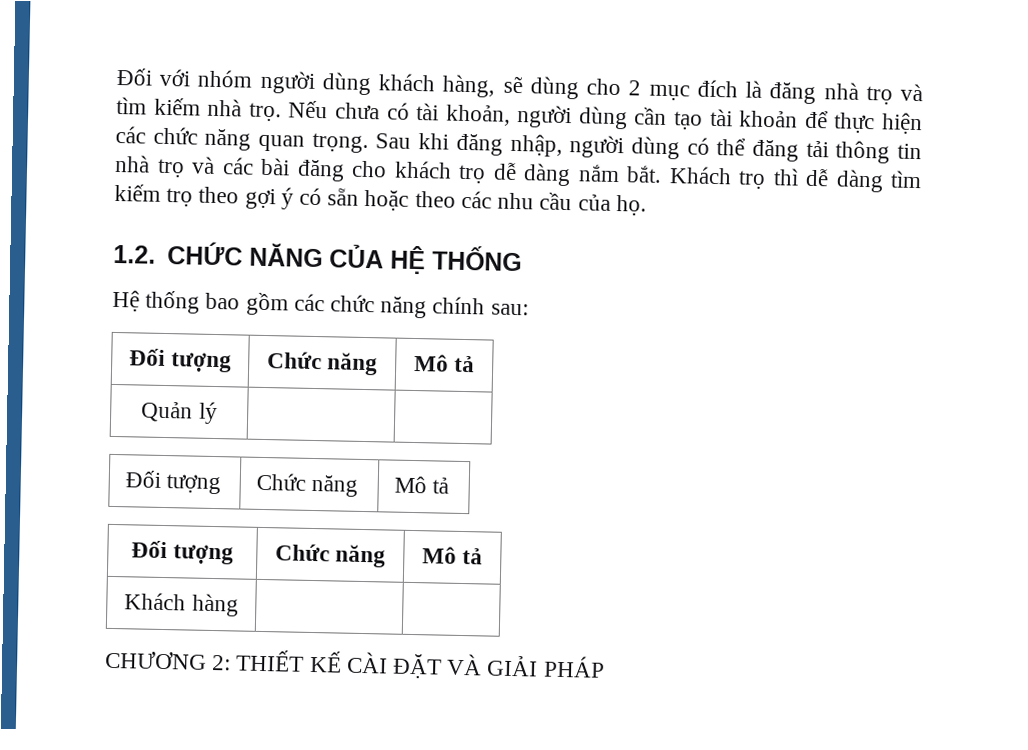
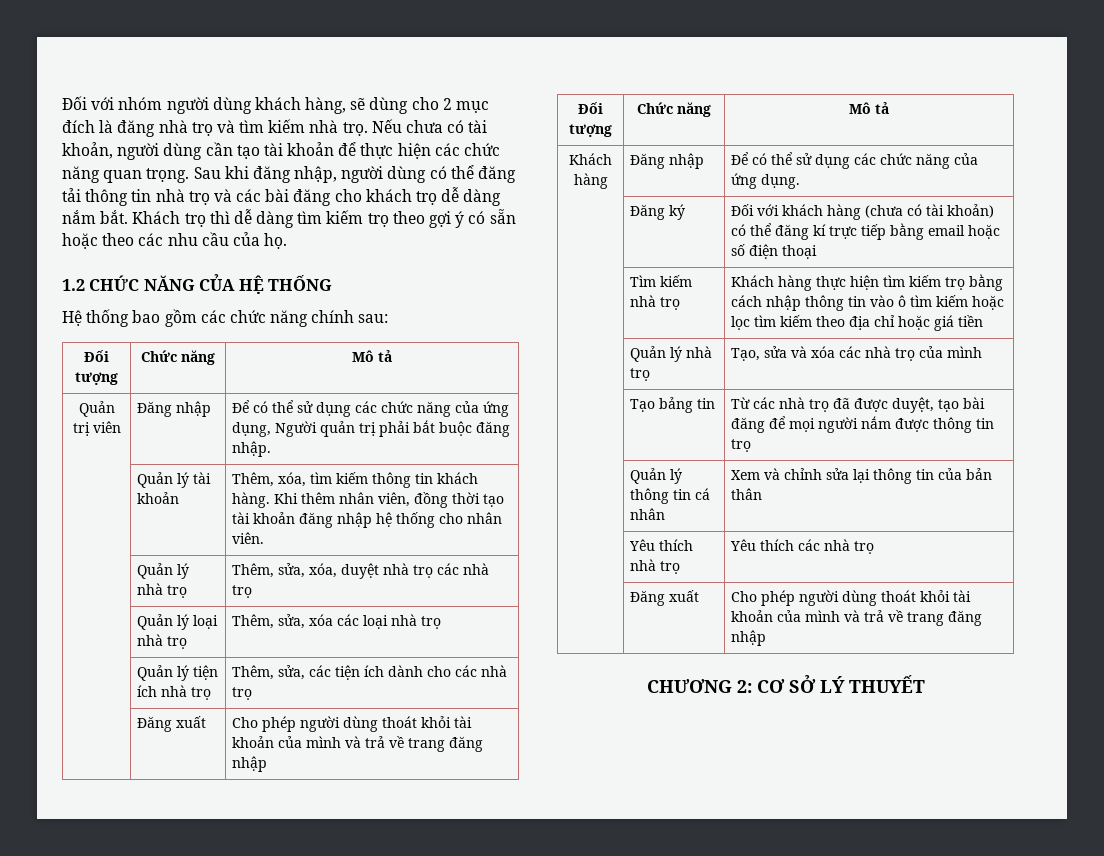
[113,244,156,264] 1.2. -> [62,279,85,291] 1.2
[197,401,218,425] [124,470,222,495] [255,472,359,497] [393,475,450,494] lý | | // Đối tượng | Chức năng | Mô tả -> [72,421,121,436] [137,401,212,417] [232,400,510,417] [232,420,511,437] [232,441,272,457] [137,472,212,488] [137,492,180,504] [232,472,479,488] [232,492,505,508] [232,512,503,528] [232,532,265,544] [137,563,190,579] [137,583,188,598] [232,563,490,579] [232,585,253,598] [137,614,219,630] [137,634,188,649] [232,614,442,629] [137,665,219,681] [137,685,212,700] [232,665,508,680] [232,687,253,700] [137,716,207,732] [232,716,473,732] [232,736,484,752] [232,756,268,772] trị viên | Đăng nhập | Để có thể sử dụng các chức năng của ứng dụng, Người quản trị phải bắt buộc đăng nhập. // | Quản lý tài khoản | Thêm, xóa, tìm kiếm thông tin khách hàng. Khi thêm nhân viên, đồng thời tạo tài khoản đăng nhập hệ thống cho nhân viên. // | Quản lý nhà trọ | Thêm, sửa, xóa, duyệt nhà trọ các nhà trọ // | Quản lý loại nhà trọ | Thêm, sửa, xóa các loại nhà trọ // | Quản lý tiện ích nhà trọ | Thêm, sửa, các tiện ích dành cho các nhà trọ // | Đăng xuất | Cho phép người dùng thoát khỏi tài khoản của mình và trả về trang đăng nhập
[105,649,605,679] | // CHƯƠNG 2: THIẾT KẾ CÀI ĐẶT VÀ GIẢI PHÁP -> [630,153,705,169] [731,152,979,169] [731,173,801,189] [630,204,686,220] [731,204,995,220] [731,223,1001,240] [731,244,818,259] [630,275,693,287] [630,295,681,310] [731,274,1004,291] [731,295,1005,311] [731,315,984,331] [630,346,713,362] [630,368,651,381] [731,346,983,361] [630,397,716,413] [731,397,986,413] [731,416,995,433] [731,439,752,452] [630,468,683,484] [630,488,711,504] [630,508,666,520] [731,468,993,484] [731,488,763,500] [629,539,694,551] [630,559,681,574] [730,539,875,554] [630,590,700,606] [731,590,972,606] [731,610,983,626] [731,630,767,646] [646,675,925,693] Đăng nhập | Để có thể sử dụng các chức năng của ứng dụng. // | Đăng ký | Đối với khách hàng (chưa có tài khoản) có thể đăng kí trực tiếp bằng email hoặc số điện thoại // | Tìm kiếm nhà trọ | Khách hàng thực hiện tìm kiếm trọ bằng cách nhập thông tin vào ô tìm kiếm hoặc lọc tìm kiếm theo địa chỉ hoặc giá tiền // | Quản lý nhà trọ | Tạo, sửa và xóa các nhà trọ của mình // | Tạo bảng tin | Từ các nhà trọ đã được duyệt, tạo bài đăng để mọi người nắm được thông tin trọ // | Quản lý thông tin cá nhân | Xem và chỉnh sửa lại thông tin của bản thân // | Yêu thích nhà trọ | Yêu thích các nhà trọ // | Đăng xuất | Cho phép người dùng thoát khỏi tài khoản của mình và trả về trang đăng nhập // CHƯƠNG 2: CƠ SỞ LÝ THUYẾT

